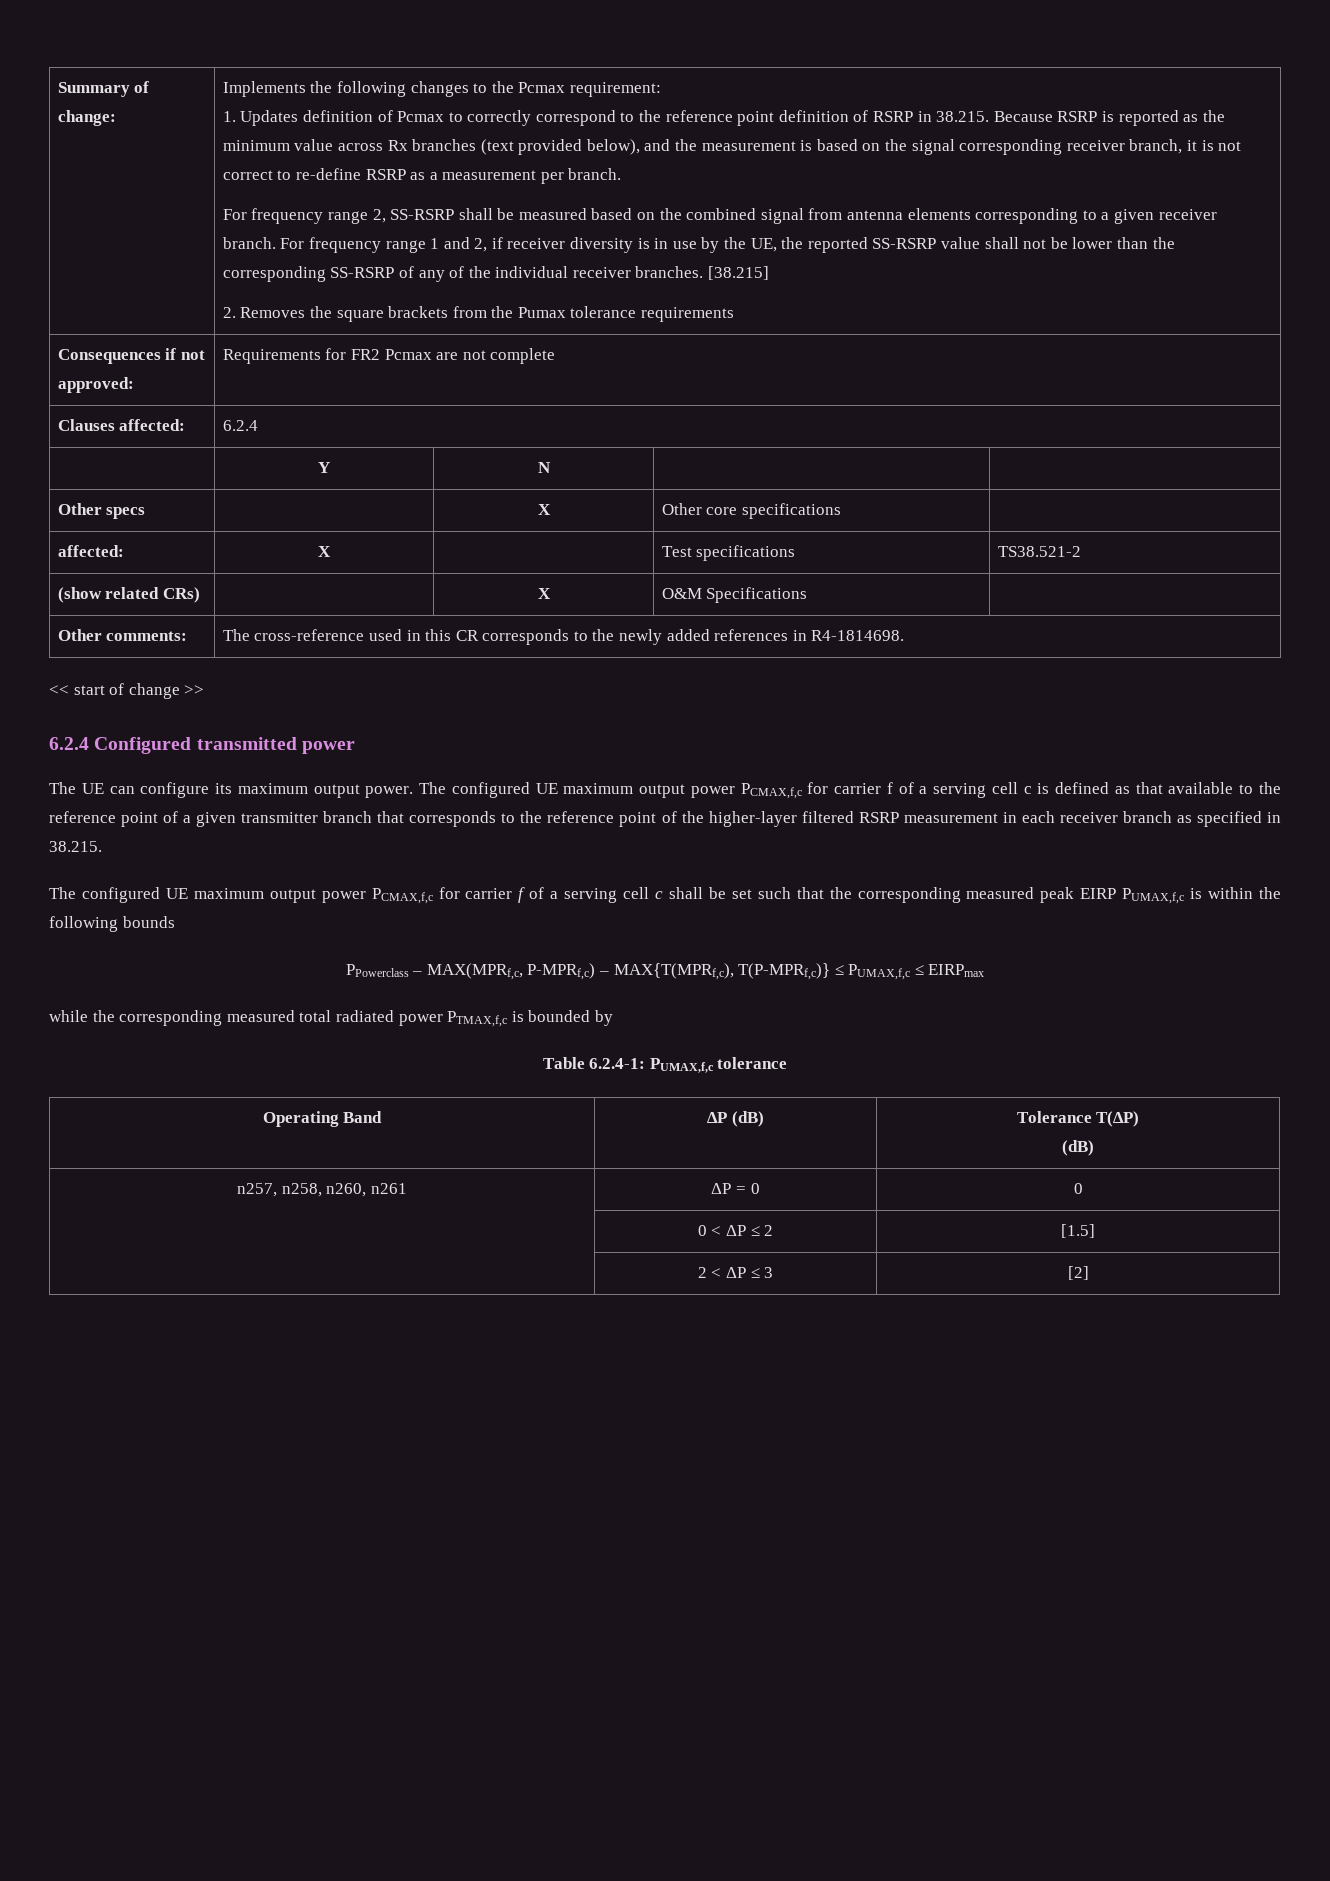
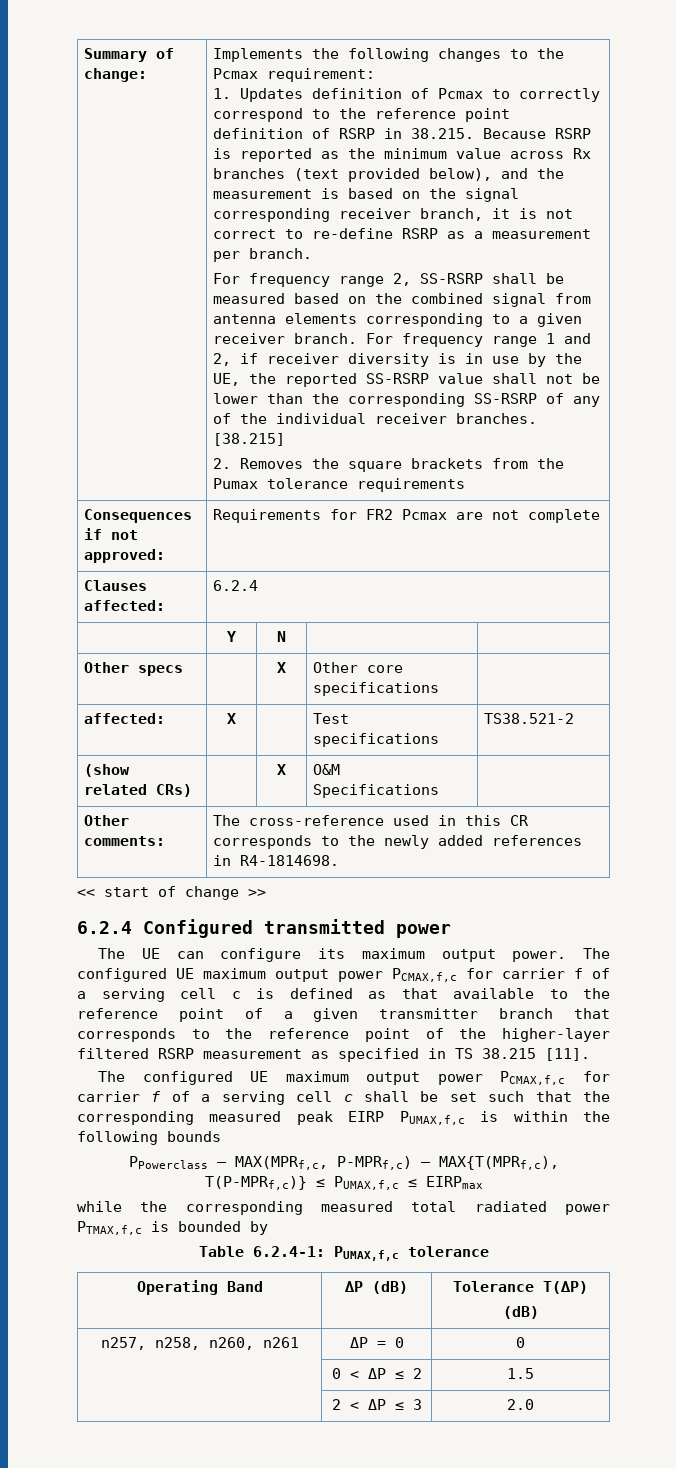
[1002,811,1281,827] [49,841,102,852] in each receiver branch as specified in 38.215. -> [311,1048,590,1062] as specified in TS 38.215 [11].
[1061,1224,1095,1238] [1.5] -> [507,1368,534,1379] 1.5
[1067,1266,1089,1280] [2] -> [507,1399,534,1410] 2.0

